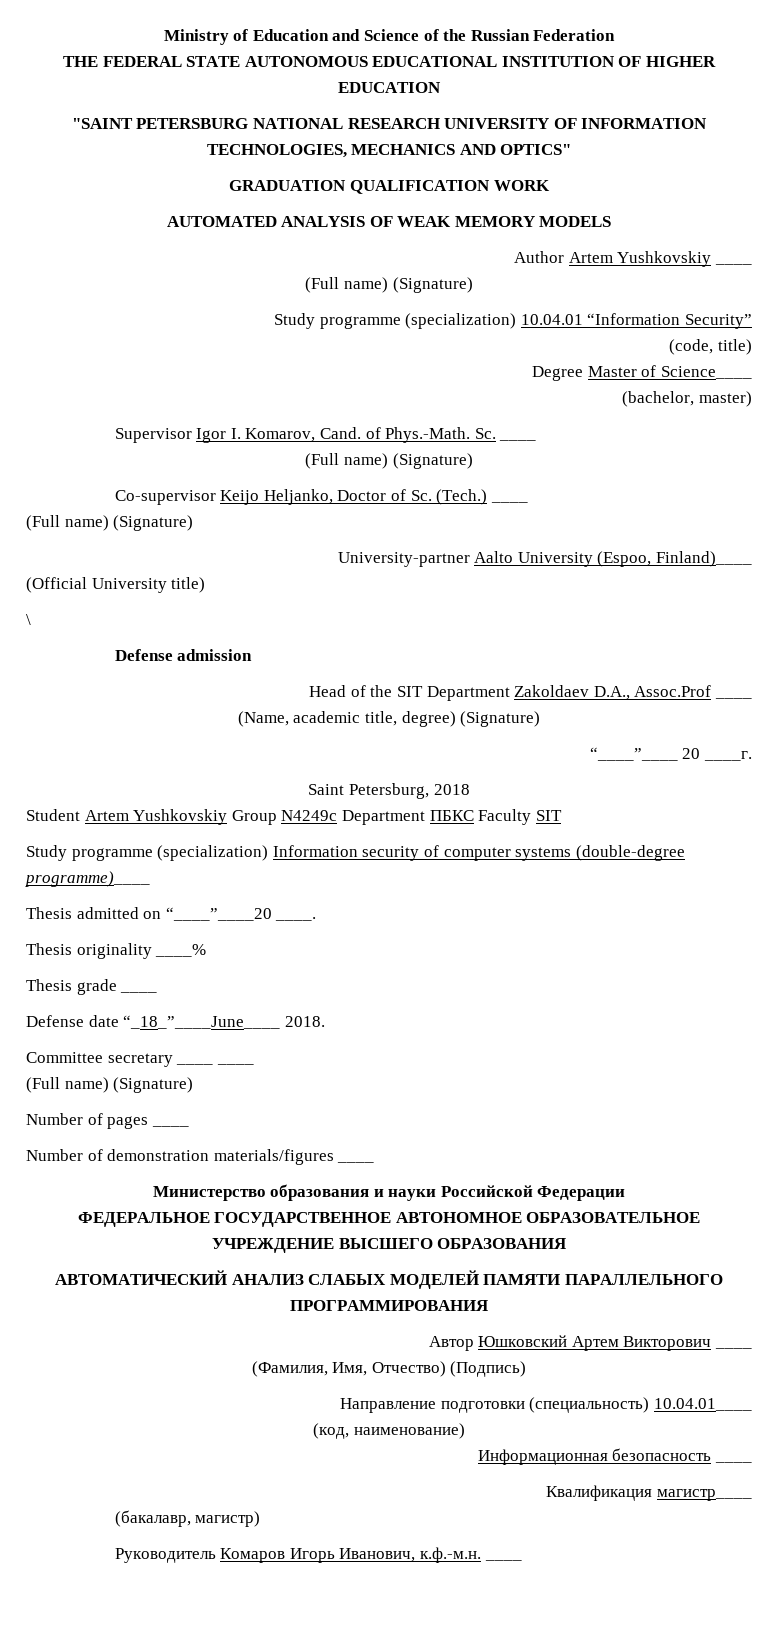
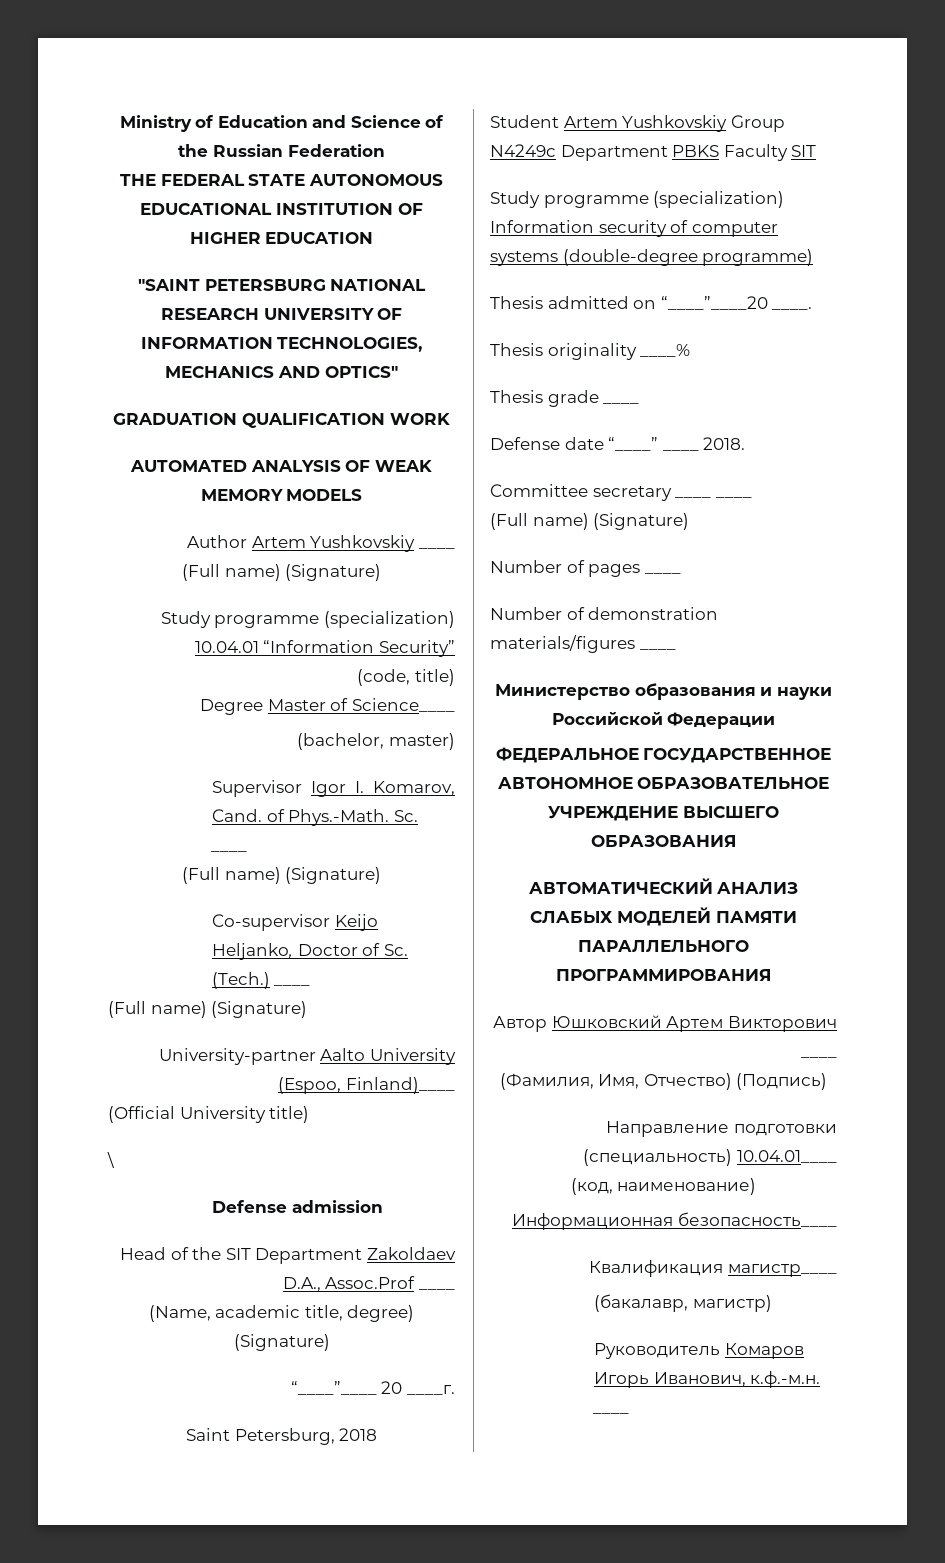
[429,810,474,821] ПБКС -> [672,145,720,157] PBKS
[25,871,150,887] programme)____ -> [702,249,814,266] programme)
[123,1015,281,1029] “_18_”____June____ -> [608,437,699,451] “____” ____
[612,1448,712,1461] [715,1461,752,1463] безопасность ____ -> [678,1212,837,1227] безопасность____

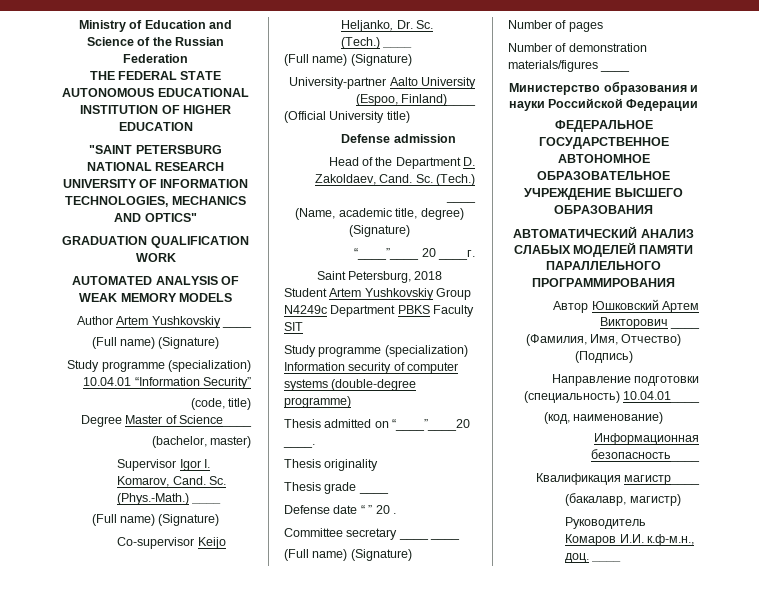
[266,809,418,826] of Phys.-Math. Sc. -> [209,476,227,485] [117,493,190,505] Sc. (Phys.-Math.)
[297,943,381,956] Doctor of -> [396,20,413,29] Dr.
[107,1152,115,1168] // \ -> (410, 117) none
[225,1247,456,1264] [282,1276,416,1292] SIT Department Zakoldaev D.A., Assoc.Prof -> [395,157,475,169] [314,174,475,186] Department D. Zakoldaev, Cand. Sc. (Tech.)
[640,344,691,357] ____% -> (379, 465) none
[608,437,699,451] [703,437,746,450] “____” ____ 2018. -> [360,505,396,514] “ ” 20 .
[644,573,681,574] ____ -> (603, 27) none
[594,1371,821,1388] Игорь Иванович, к.ф.-м.н. -> [619,534,695,546] [565,553,590,563] И.И. к.ф-м.н., доц.

